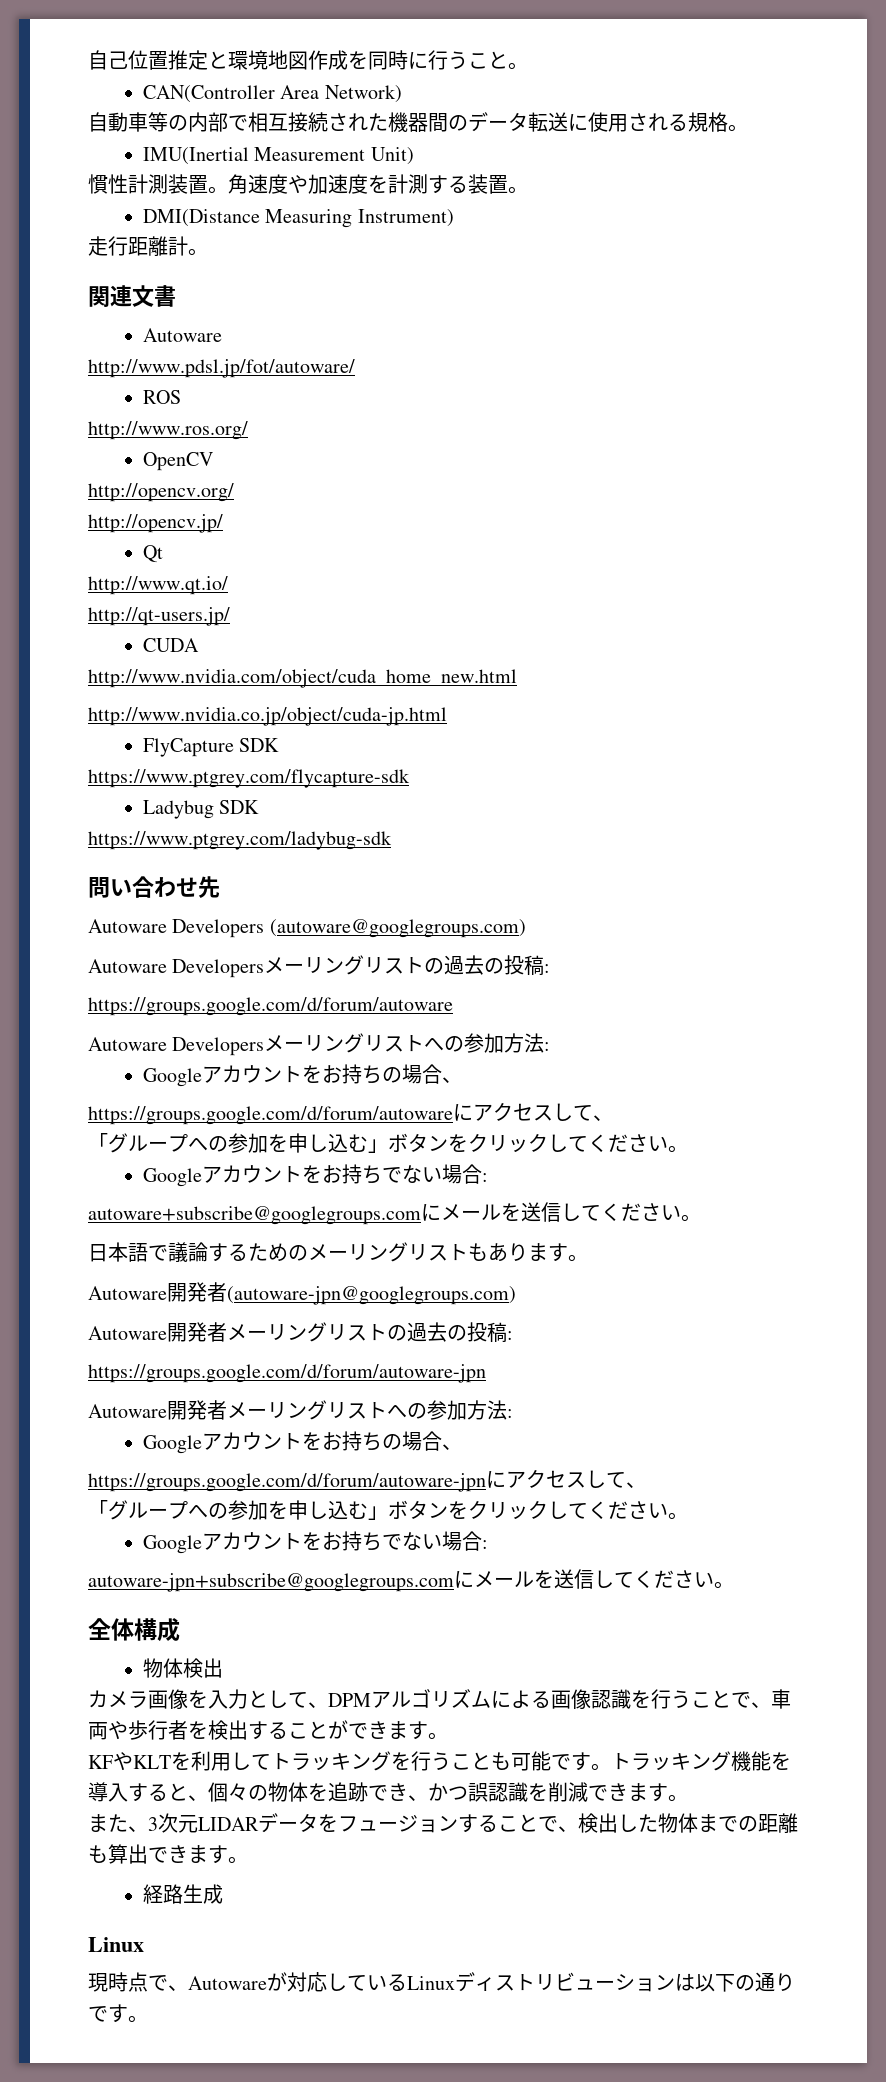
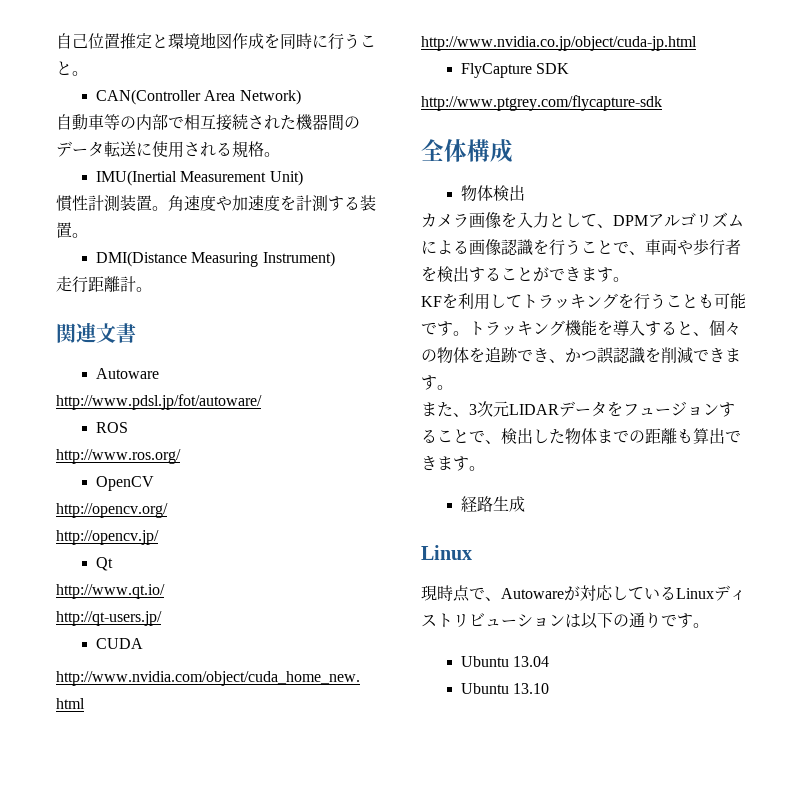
[88,769,410,788] [142,800,260,819] [88,831,392,850] [88,876,220,898] [88,919,526,938] [88,955,551,978] [88,997,453,1016] [88,1033,551,1056] [142,1064,462,1087] [88,1102,613,1125] [88,1133,688,1153] [142,1164,488,1187] [88,1202,701,1225] [88,1242,588,1262] [88,1282,516,1305] [88,1322,513,1343] [88,1364,486,1383] [88,1400,513,1420] [142,1431,462,1454] [88,1469,646,1492] [88,1500,688,1520] [142,1531,488,1554] [88,1569,734,1592] https://www.ptgrey.com/flycapture-sdk // Ladybug SDK // https://www.ptgrey.com/ladybug-sdk // 問い合わせ先 // Autoware Developers (autoware@googlegroups.com) // Autoware Developersメーリングリストの過去の投稿: // https://groups.google.com/d/forum/autoware // Autoware Developersメーリングリストへの参加方法: // Googleアカウントをお持ちの場合、 // https://groups.google.com/d/forum/autowareにアクセスして、 // 「グループへの参加を申し込む」ボタンをクリックしてください。 // Googleアカウントをお持ちでない場合: // autoware+subscribe@googlegroups.comにメールを送信してください。 // 日本語で議論するためのメーリングリストもあります。 // Autoware開発者(autoware-jpn@googlegroups.com) // Autoware開発者メーリングリストの過去の投稿: // https://groups.google.com/d/forum/autoware-jpn // Autoware開発者メーリングリストへの参加方法: // Googleアカウントをお持ちの場合、 // https://groups.google.com/d/forum/autoware-jpnにアクセスして、 // 「グループへの参加を申し込む」ボタンをクリックしてください。 // Googleアカウントをお持ちでない場合: // autoware-jpn+subscribe@googlegroups.comにメールを送信してください。 -> [421,95,662,111] http://www.ptgrey.com/flycapture-sdk
[113,1752,171,1771] やKLT -> (442, 301) none
(148, 2019) none -> [461,656,550,667] [461,683,550,694] // Ubuntu 13.04 // Ubuntu 13.10

